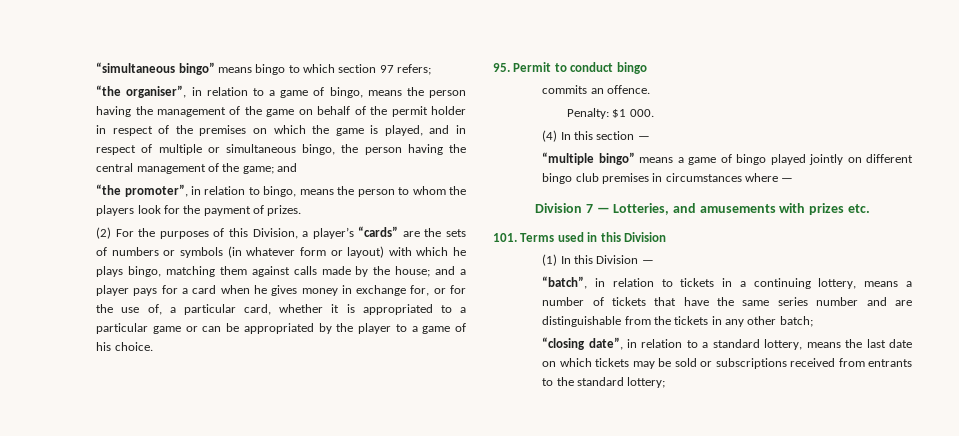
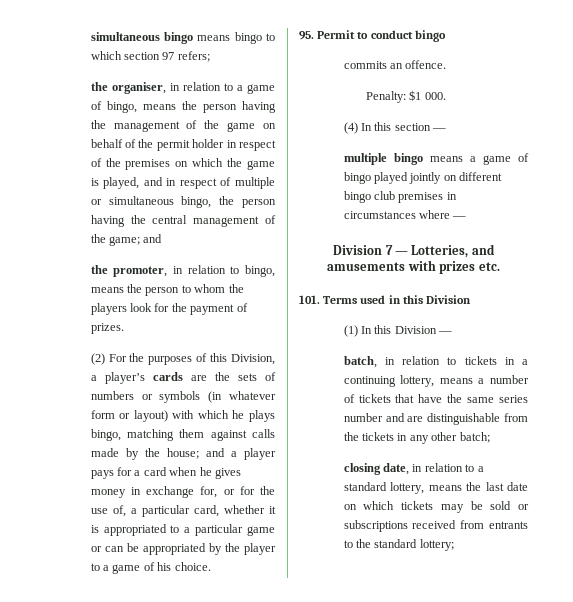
[96,62,215,75] “simultaneous bingo” -> [90,32,194,44] simultaneous bingo
[96,85,187,98] “the organiser”, -> [90,82,166,94] the organiser,
[96,184,188,197] “the promoter”, -> [90,265,168,277] the promoter,
[358,226,399,237] “cards” -> [152,372,183,381] cards
[542,152,635,165] “multiple bingo” -> [343,153,423,165] multiple bingo
[542,276,588,289] “batch”, -> [343,356,377,368] batch,
[542,337,623,350] “closing date”, -> [343,463,410,475] closing date,

